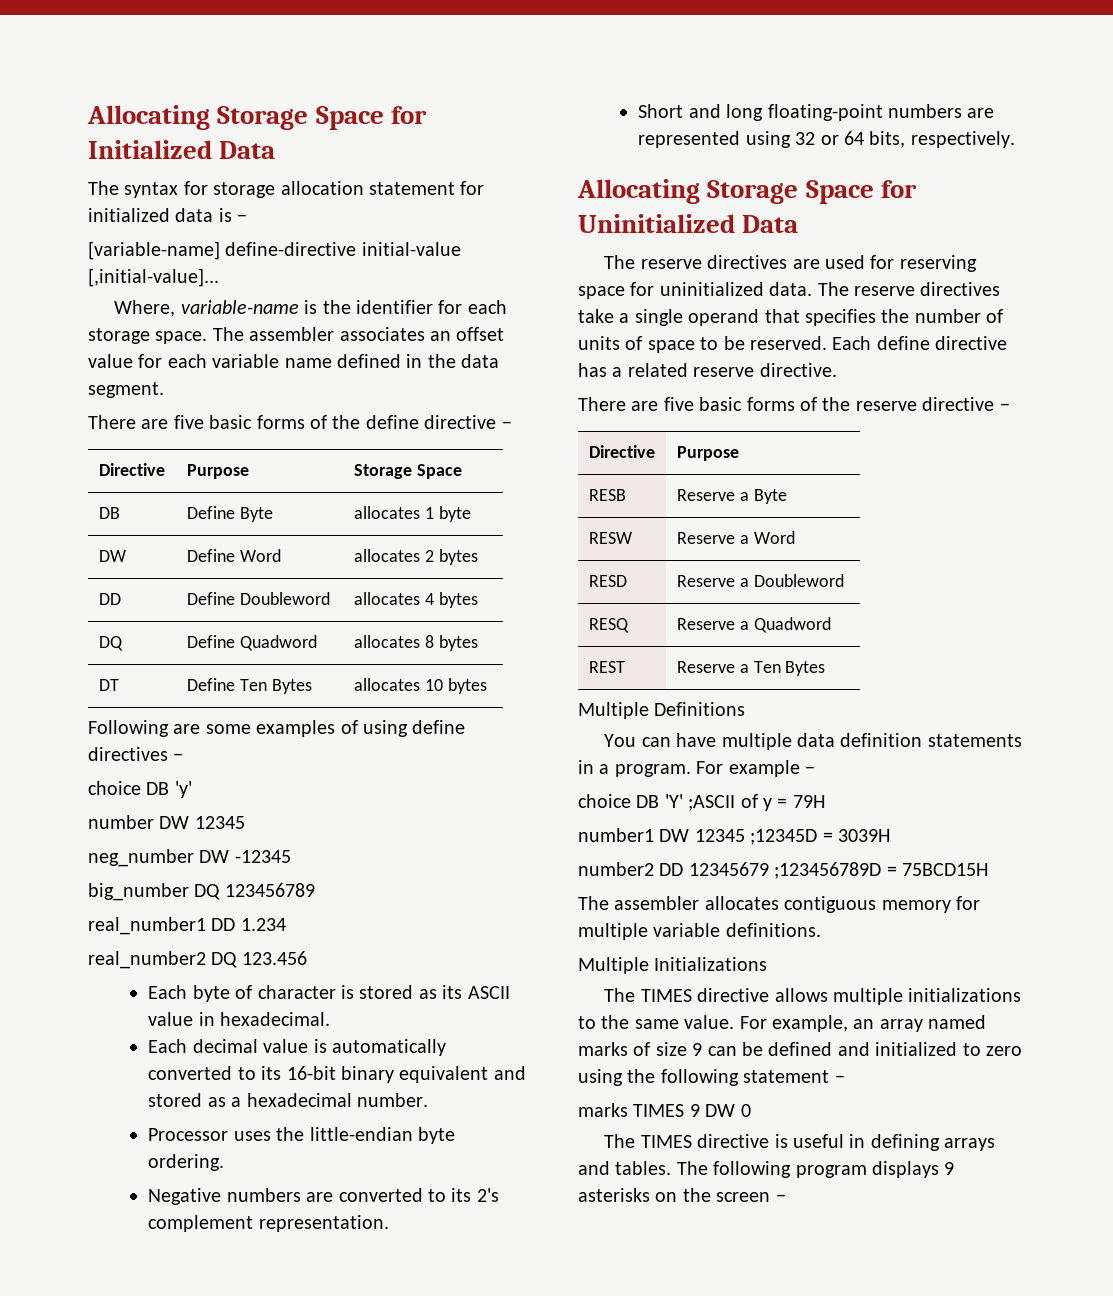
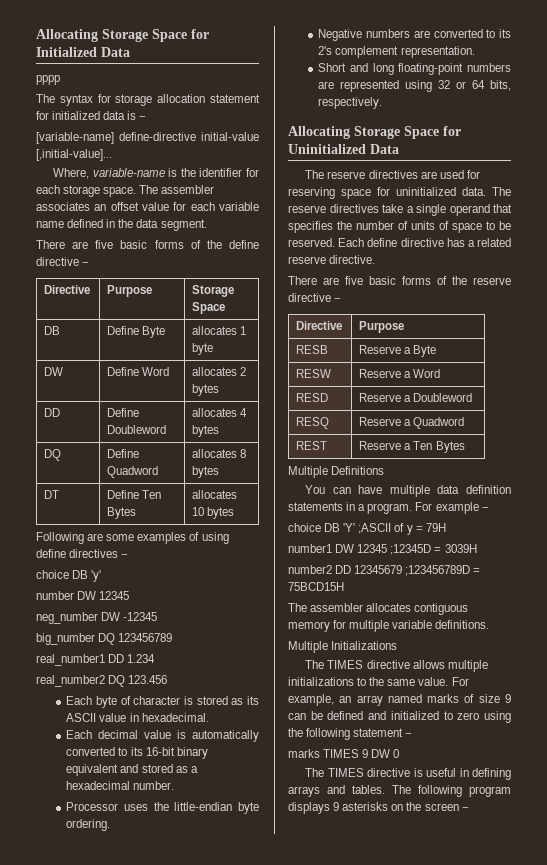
(276, 150) none -> [36,75,60,85] // pppp

